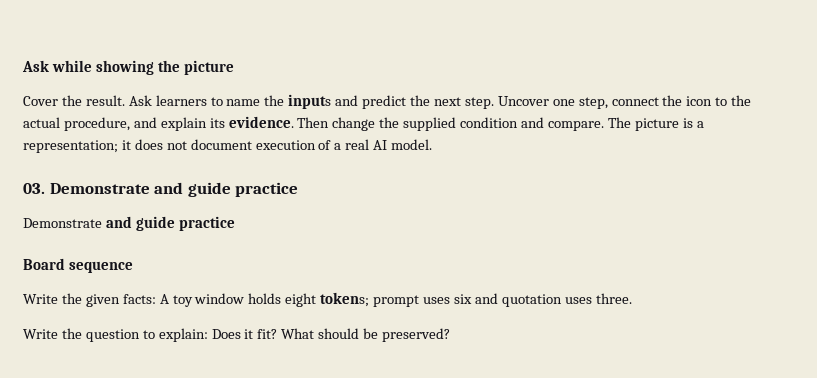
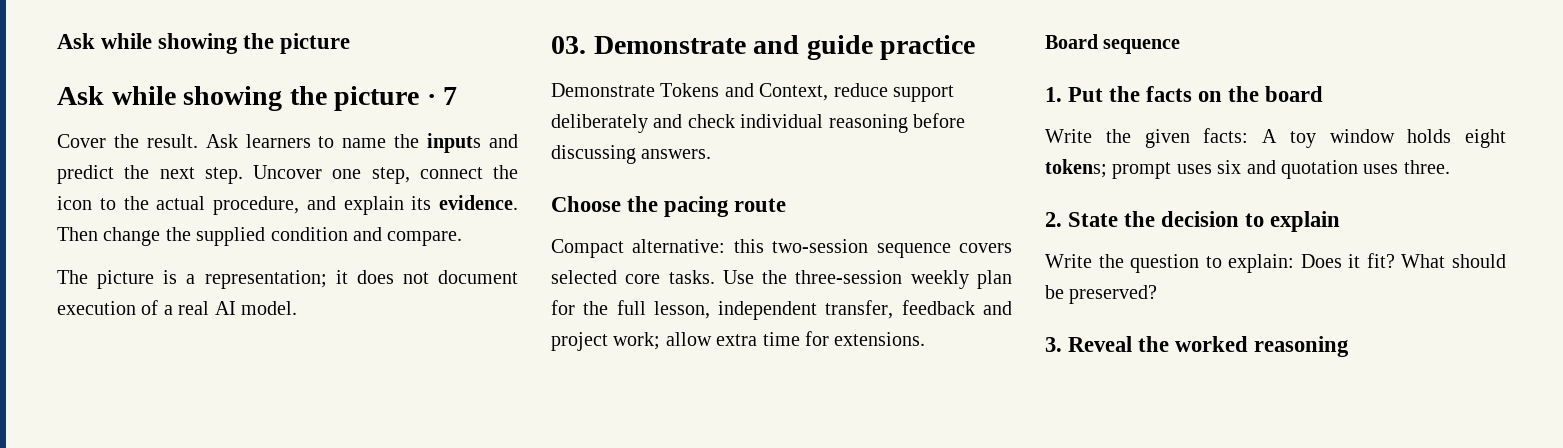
[22,60,235,75] Ask while showing the picture -> [57,33,351,54] [57,86,458,111] Ask while showing the picture // Ask while showing the picture · 7
(604, 126) none -> (463, 238) //
[105,216,235,231] [23,258,134,273] and guide practice // Board sequence -> [660,83,954,102] [551,113,965,133] [551,145,712,164] [551,196,787,217] [551,239,1012,258] [551,270,1012,289] [551,300,1012,320] [551,331,926,351] [1045,34,1181,54] [1045,86,1324,102] Tokens and Context, reduce support deliberately and check individual reasoning before discussing answers. // Choose the pacing route // Compact alternative: this two-session sequence covers selected core tasks. Use the three-session weekly plan for the full lesson, independent transfer, feedback and project work; allow extra time for extensions. // Board sequence // 1. Put the facts on the board
(632, 298) none -> [1045,211,1341,232] // 2. State the decision to explain
(451, 335) none -> [1045,336,1350,357] // 3. Reveal the worked reasoning

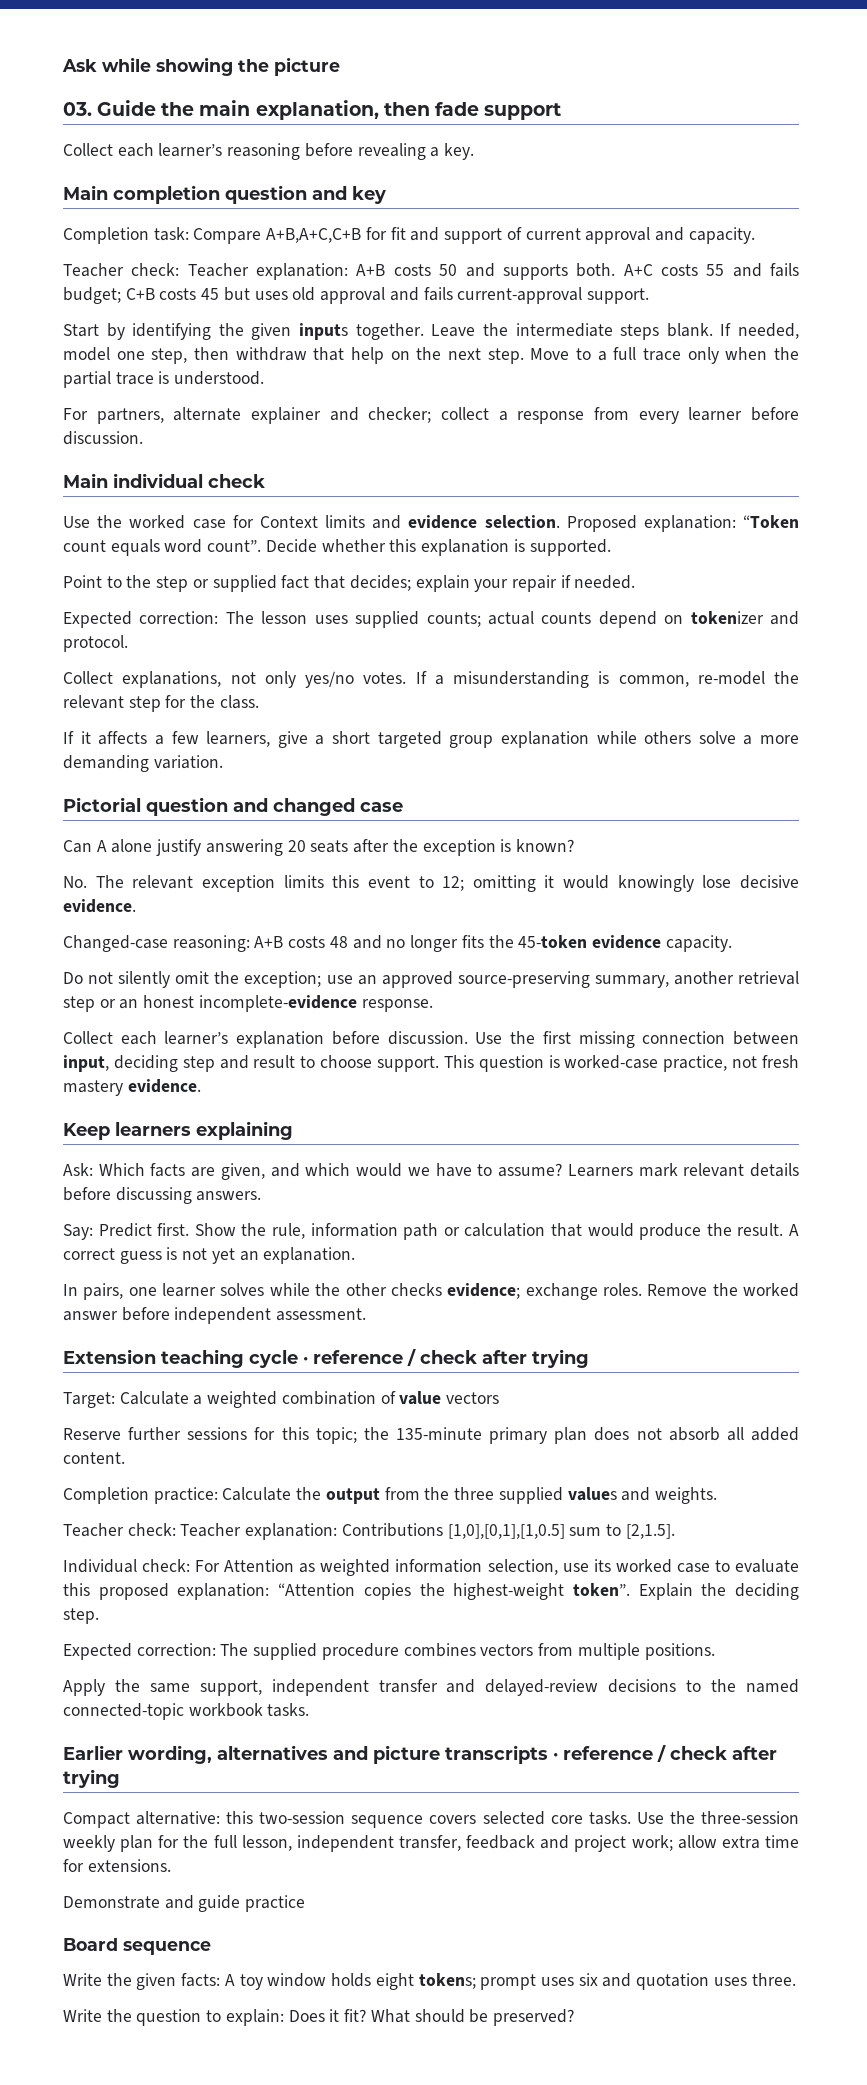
[57,86,458,111] [57,133,519,153] [57,165,518,184] [57,195,518,215] [57,227,463,246] [57,270,518,289] [57,300,297,315] [551,35,976,60] [551,83,954,102] [551,113,965,133] [551,145,712,164] [551,196,787,217] Ask while showing the picture · 7 // Cover the result. Ask learners to name the inputs and predict the next step. Uncover one step, connect the icon to the actual procedure, and explain its evidence. Then change the supplied condition and compare. // The picture is a representation; it does not document execution of a real AI model. // 03. Demonstrate and guide practice // Demonstrate Tokens and Context, reduce support deliberately and check individual reasoning before discussing answers. // Choose the pacing route -> [63,100,561,120] [63,143,475,160] [63,185,386,204] [63,227,755,244] [63,263,799,280] [63,287,649,304] [63,323,800,340] [63,347,799,364] [63,371,265,388] [63,407,799,424] [63,431,143,445] [63,473,265,488] [63,515,799,532] [63,539,611,556] [63,575,636,592] [63,611,799,628] [63,635,128,652] [63,671,799,688] [63,695,259,712] [63,731,799,748] [63,755,223,772] [63,797,403,816] [63,839,574,856] [63,875,799,892] [63,899,136,913] [63,935,732,952] [63,971,800,988] [63,995,433,1012] [63,1031,800,1048] [63,1055,799,1072] [63,1079,201,1096] [63,1121,293,1140] [63,1163,800,1180] [63,1187,262,1204] [63,1223,800,1240] [63,1247,356,1264] [63,1283,799,1300] [63,1307,367,1324] [63,1349,589,1368] [63,1391,500,1408] [63,1427,799,1444] [63,1452,125,1464] [63,1487,717,1504] [63,1523,675,1540] [63,1559,800,1576] [63,1583,800,1600] [63,1608,99,1624] [63,1643,715,1660] [63,1679,799,1696] [63,1703,310,1720] [63,1745,777,1764] [63,1769,120,1788] 03. Guide the main explanation, then fade support // Collect each learner’s reasoning before revealing a key. // Main completion question and key // Completion task: Compare A+B,A+C,C+B for fit and support of current approval and capacity. // Teacher check: Teacher explanation: A+B costs 50 and supports both. A+C costs 55 and fails budget; C+B costs 45 but uses old approval and fails current-approval support. // Start by identifying the given inputs together. Leave the intermediate steps blank. If needed, model one step, then withdraw that help on the next step. Move to a full trace only when the partial trace is understood. // For partners, alternate explainer and checker; collect a response from every learner before discussion. // Main individual check // Use the worked case for Context limits and evidence selection. Proposed explanation: “Token count equals word count”. Decide whether this explanation is supported. // Point to the step or supplied fact that decides; explain your repair if needed. // Expected correction: The lesson uses supplied counts; actual counts depend on tokenizer and protocol. // Collect explanations, not only yes/no votes. If a misunderstanding is common, re-model the relevant step for the class. // If it affects a few learners, give a short targeted group explanation while others solve a more demanding variation. // Pictorial question and changed case // Can A alone justify answering 20 seats after the exception is known? // No. The relevant exception limits this event to 12; omitting it would knowingly lose decisive evidence. // Changed-case reasoning: A+B costs 48 and no longer fits the 45-token evidence capacity. // Do not silently omit the exception; use an approved source-preserving summary, another retrieval step or an honest incomplete-evidence response. // Collect each learner’s explanation before discussion. Use the first missing connection between input, deciding step and result to choose support. This question is worked-case practice, not fresh mastery evidence. // Keep learners explaining // Ask: Which facts are given, and which would we have to assume? Learners mark relevant details before discussing answers. // Say: Predict first. Show the rule, information path or calculation that would produce the result. A correct guess is not yet an explanation. // In pairs, one learner solves while the other checks evidence; exchange roles. Remove the worked answer before independent assessment. // Extension teaching cycle · reference / check after trying // Target: Calculate a weighted combination of value vectors // Reserve further sessions for this topic; the 135-minute primary plan does not absorb all added content. // Completion practice: Calculate the output from the three supplied values and weights. // Teacher check: Teacher explanation: Contributions [1,0],[0,1],[1,0.5] sum to [2,1.5]. // Individual check: For Attention as weighted information selection, use its worked case to evaluate this proposed explanation: “Attention copies the highest-weight token”. Explain the deciding step. // Expected correction: The supplied procedure combines vectors from multiple positions. // Apply the same support, independent transfer and delayed-review decisions to the named connected-topic workbook tasks. // Earlier wording, alternatives and picture transcripts · reference / check after trying
[1045,34,1181,54] [1045,86,1324,102] Board sequence // 1. Put the facts on the board -> [63,1895,306,1912] [63,1938,211,1955] Demonstrate and guide practice // Board sequence
[1045,211,1341,232] // 2. State the decision to explain -> (796, 1979) none
[1045,336,1350,357] // 3. Reveal the worked reasoning -> (574, 2017) none

